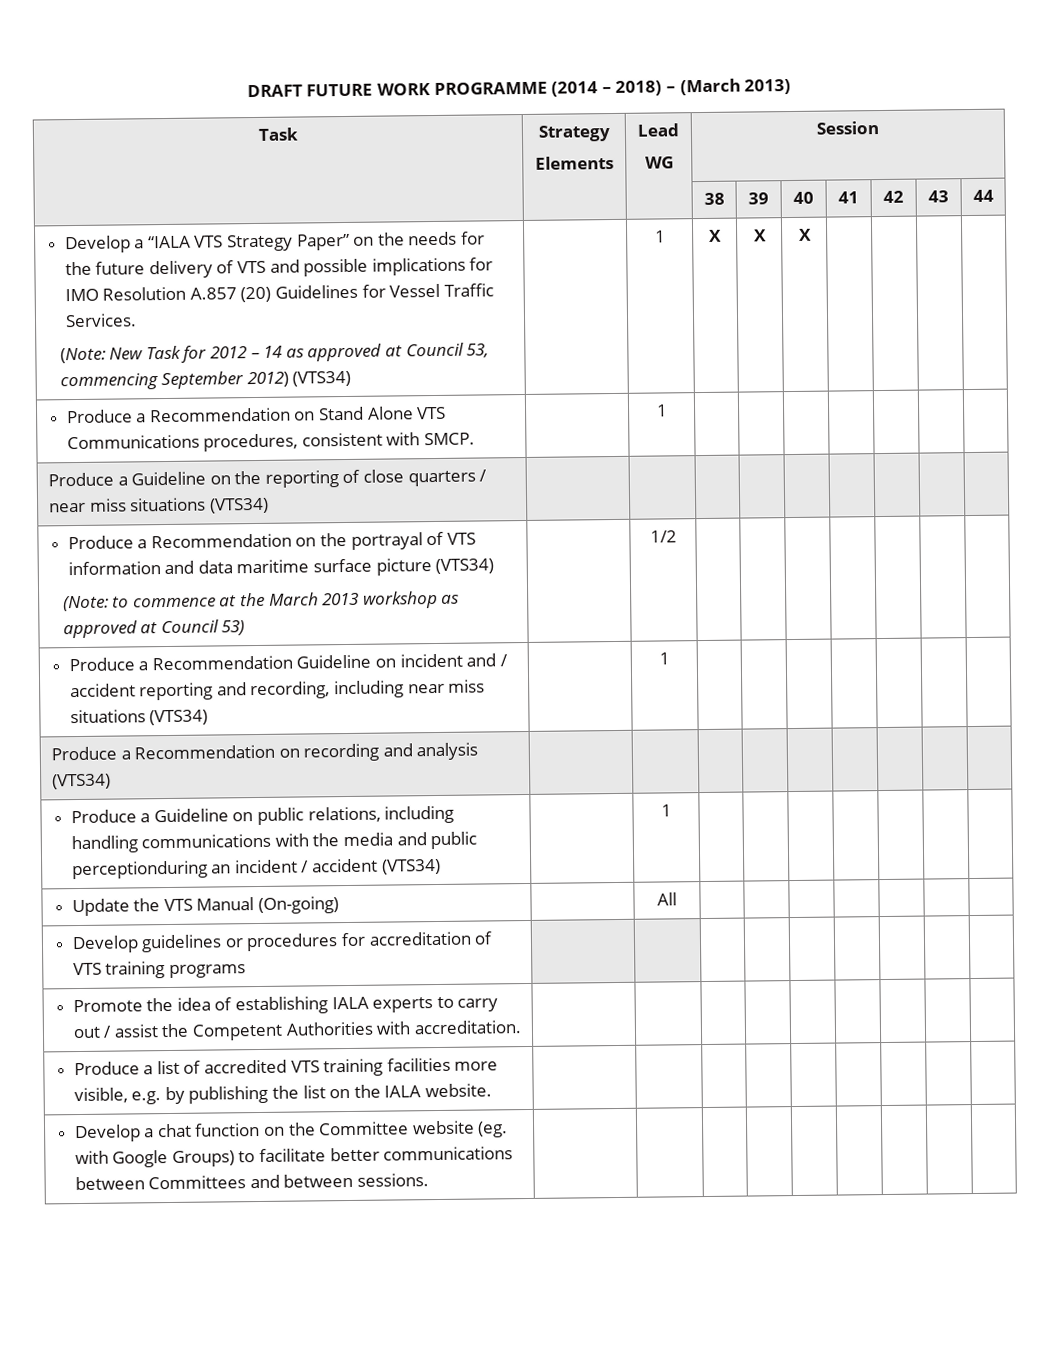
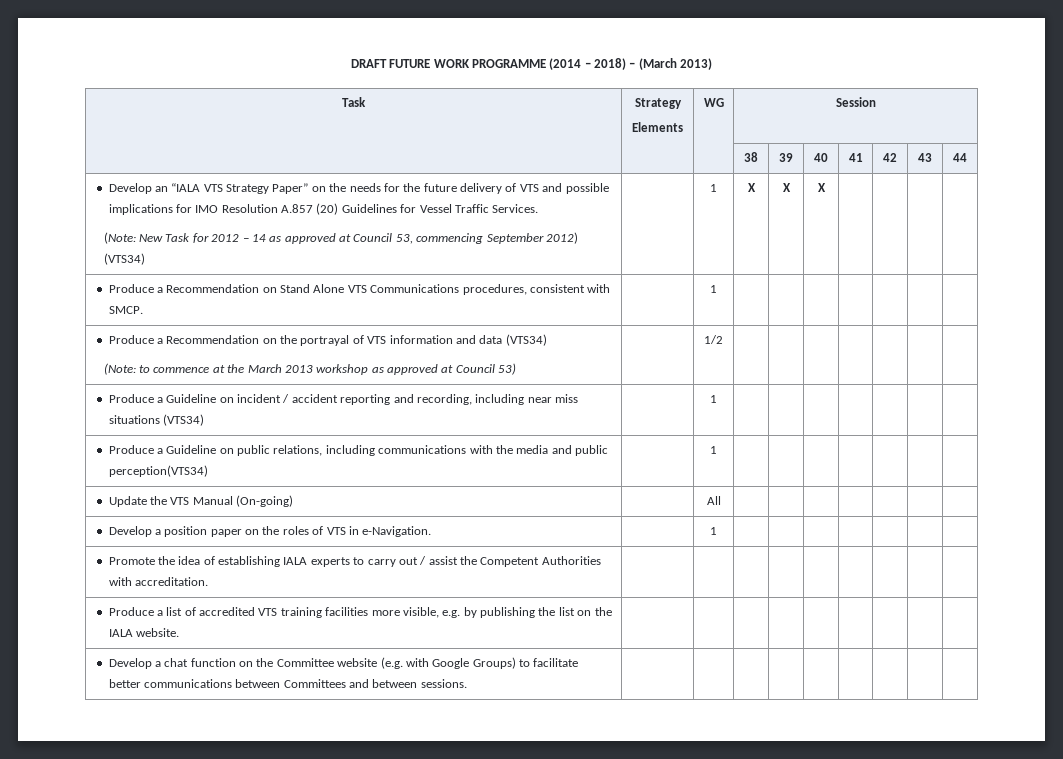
[637,123,679,137] Lead // -> (683, 127) none
[134,239,145,249] a -> [154,186,168,192] an
[47,469,488,488] [48,497,269,514] // Produce a Guideline on the reporting of close quarters / near miss situations (VTS34) | | | | | | | | | -> (717, 289) none
[236,558,432,576] maritime surface picture -> (503, 339) none
[151,655,293,671] Recommendation -> (163, 400) none
[466,653,497,667] and -> (282, 398) none
[50,742,479,762] [51,773,111,790] // Produce a Recommendation on recording and analysis (VTS34) | | | | | | | | | -> (717, 399) none
[70,835,138,854] handling -> (375, 450) none
[71,858,441,880] perceptionduring an incident / accident (VTS34) -> [108,465,208,477] perception(VTS34)
[141,931,494,953] [72,961,246,979] guidelines or procedures for accreditation of VTS training programs | | -> [154,526,432,537] [710,527,717,535] a position paper on the roles of VTS in e-Navigation. | | 1
[477,1121,509,1138] (eg. -> [380,657,403,669] (e.g.

